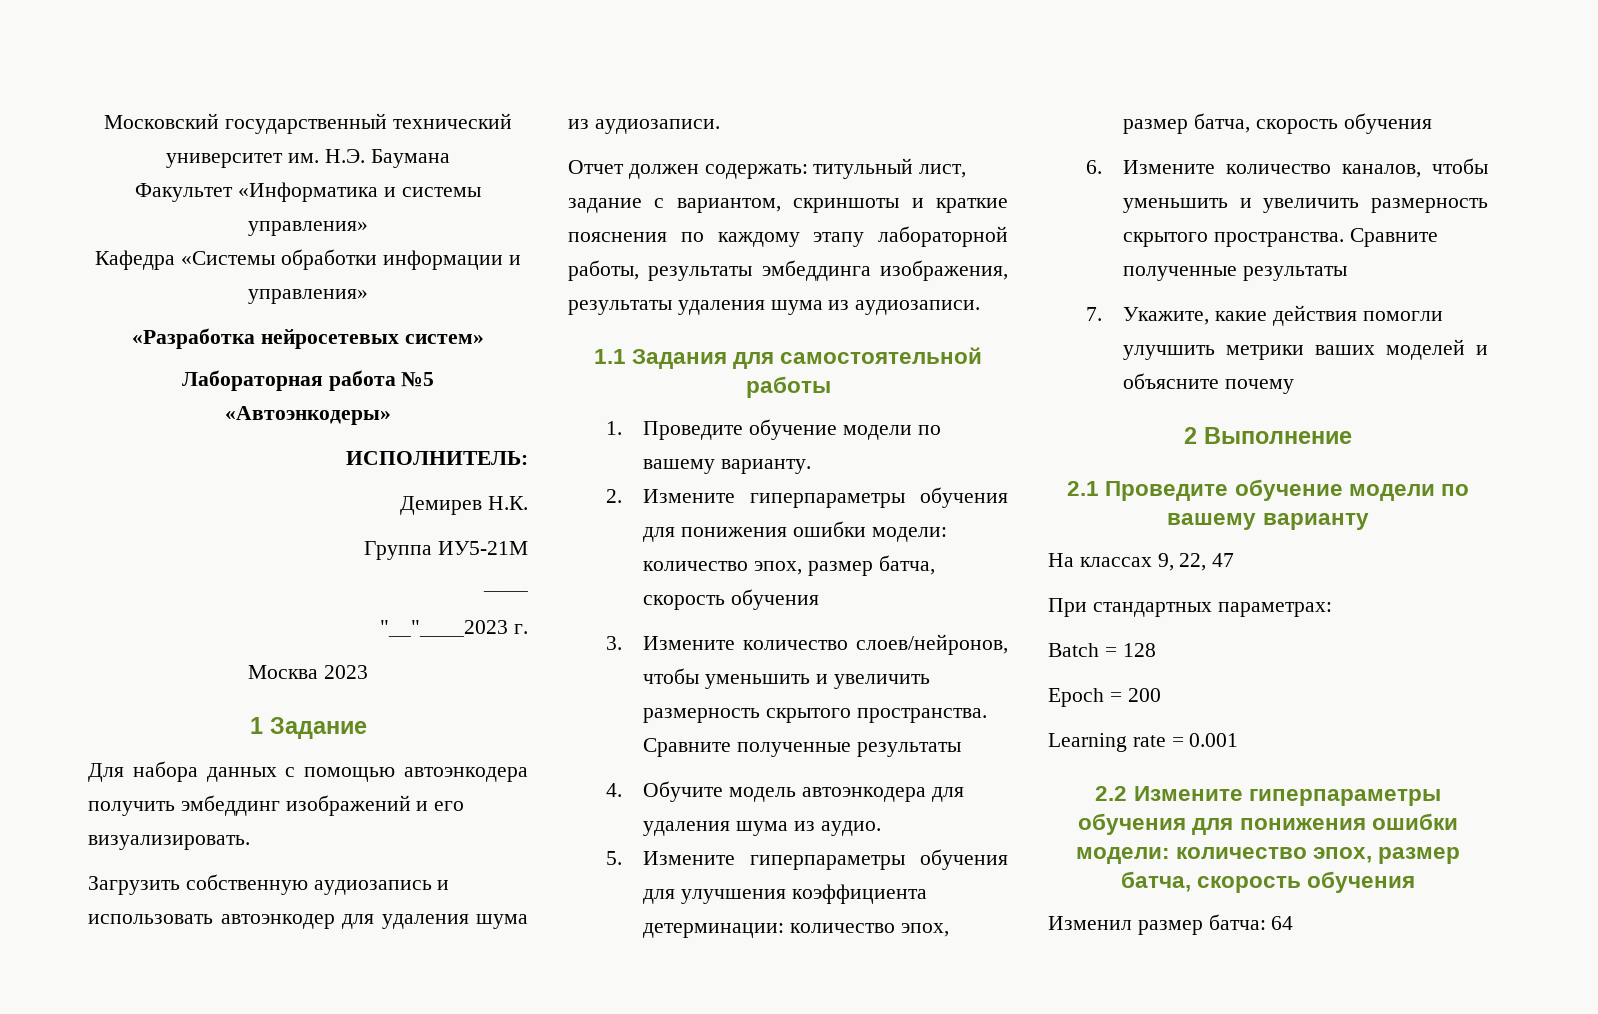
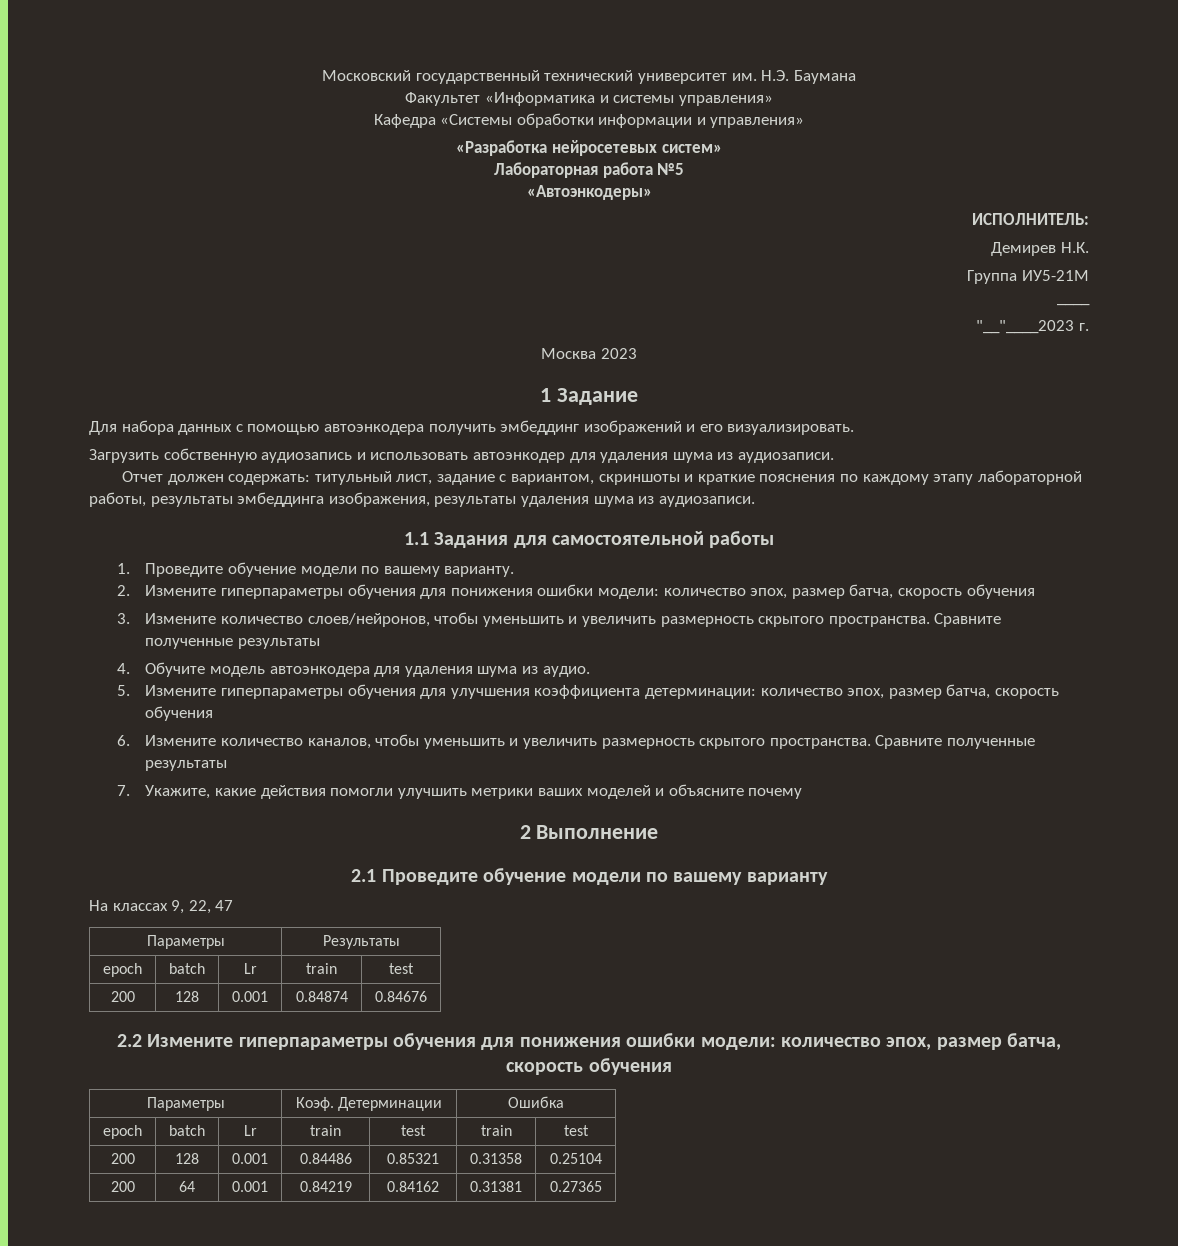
[1048,598,1332,617] [1048,643,1156,657] [1048,688,1161,707] [1048,733,1239,752] // При стандартных параметрах: // Batch = 128 // Epoch = 200 // Learning rate = 0.001 -> [146,935,225,949] [322,935,400,949] [103,963,142,977] [169,963,205,974] [243,963,257,974] [306,963,337,974] [389,963,414,974] [110,991,135,1002] [175,991,199,1002] [232,991,268,1002] [295,991,348,1002] [375,991,427,1002] // Параметры | Результаты // epoch | batch | Lr | train | test // 200 | 128 | 0.001 | 0.84874 | 0.84676
[1048,914,1294,935] // Изменил размер батча: 64 -> [146,1097,225,1111] [295,1097,443,1111] [508,1096,564,1108] [103,1125,142,1139] [169,1125,205,1136] [243,1125,257,1136] [310,1125,341,1136] [401,1125,426,1136] [480,1125,512,1136] [563,1125,589,1136] [110,1153,135,1164] [175,1153,199,1164] [232,1153,268,1164] [299,1153,352,1164] [387,1153,439,1164] [470,1153,522,1164] [549,1153,602,1164] [110,1181,135,1192] [179,1181,195,1192] [232,1181,268,1192] [299,1181,352,1192] [387,1181,439,1192] [470,1181,522,1192] [549,1181,602,1192] // Параметры | Коэф. Детерминации | Ошибка // epoch | batch | Lr | train | test | train | test // 200 | 128 | 0.001 | 0.84486 | 0.85321 | 0.31358 | 0.25104 // 200 | 64 | 0.001 | 0.84219 | 0.84162 | 0.31381 | 0.27365

